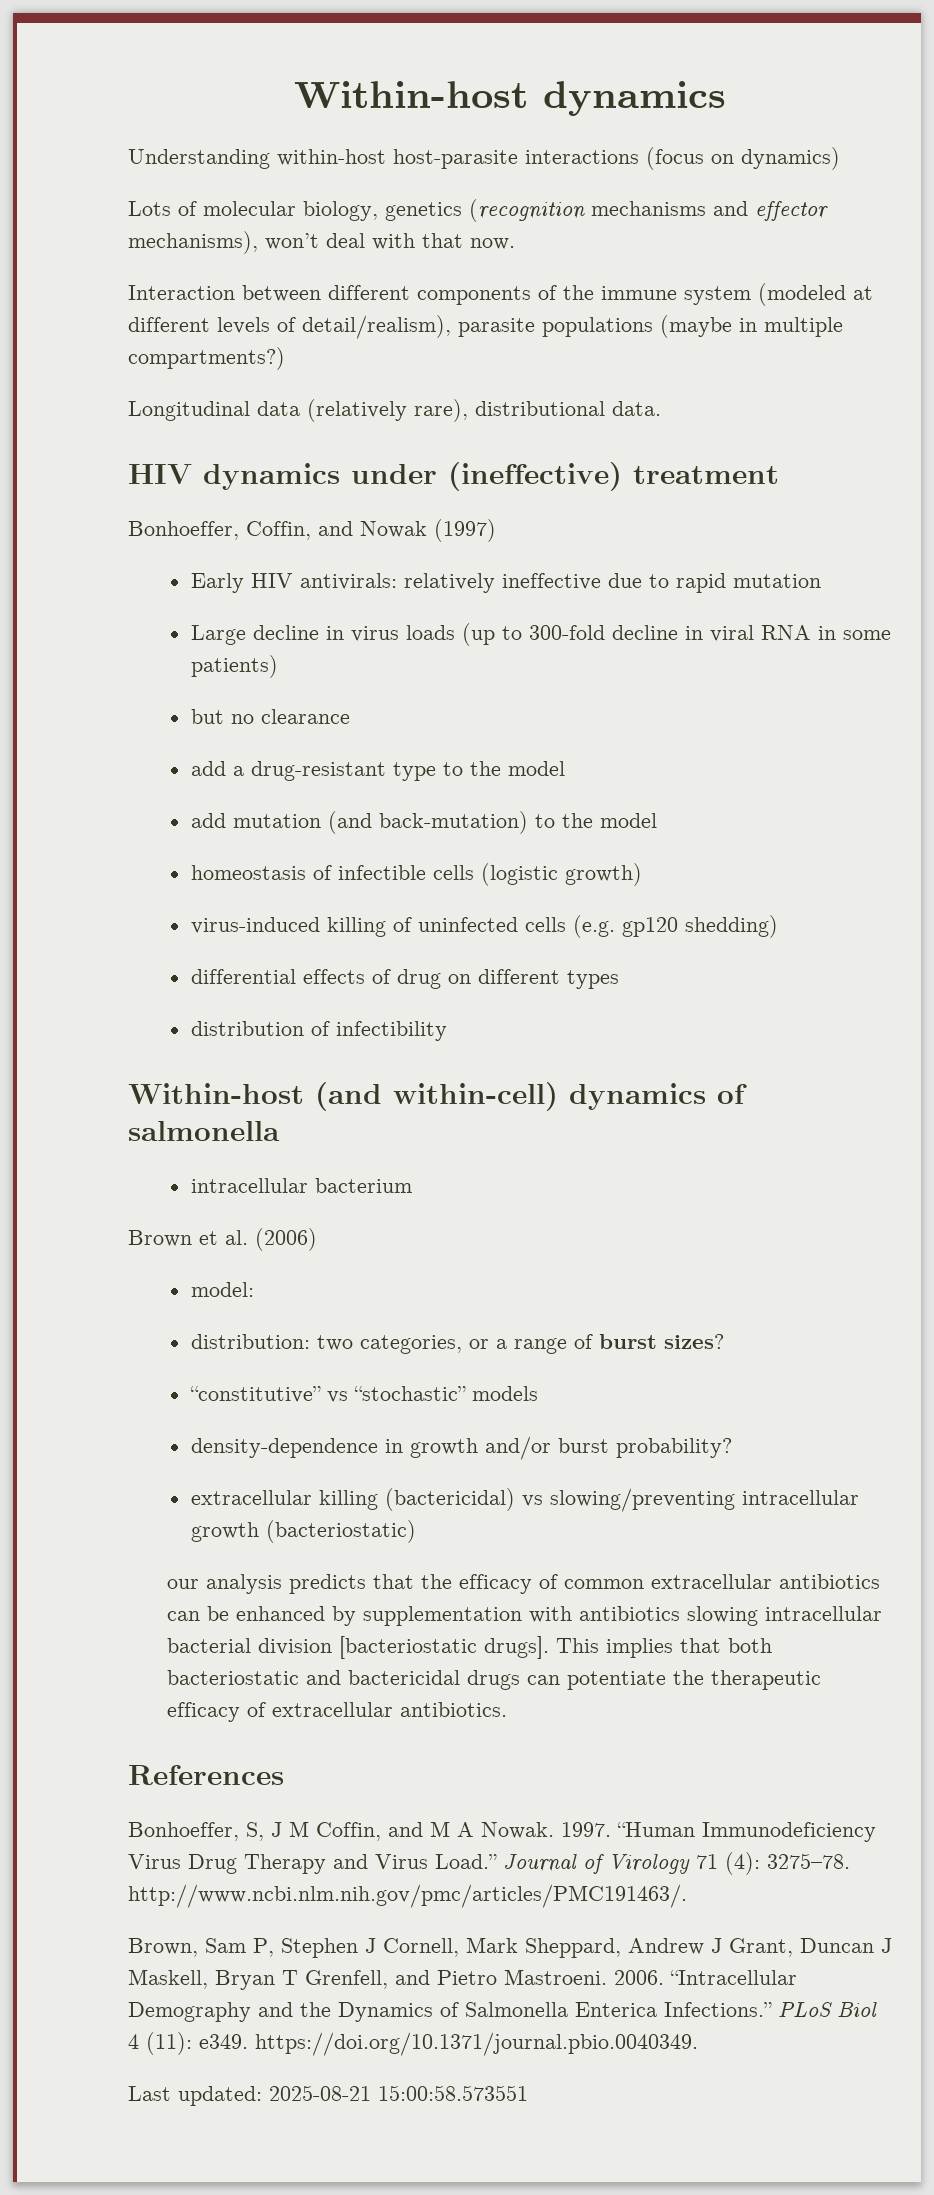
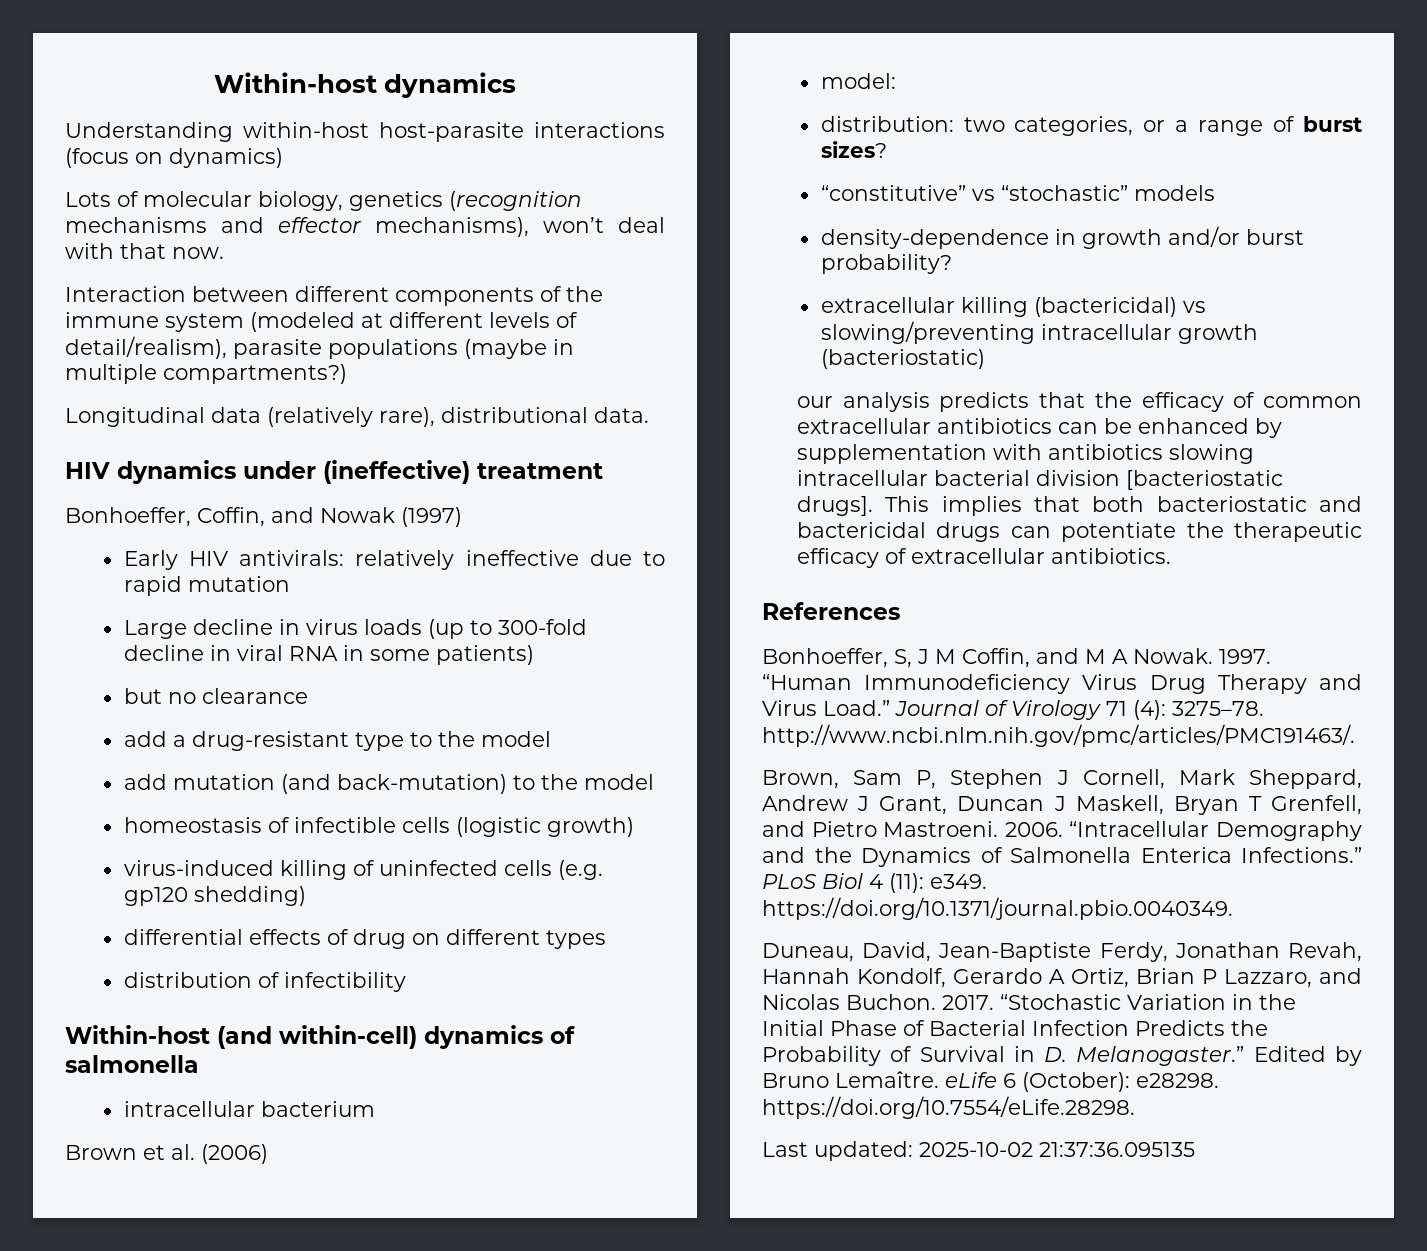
(698, 2044) none -> [762,942,1362,962] [762,968,1362,988] [762,994,1296,1010] [762,1020,1268,1036] [762,1046,1362,1066] [762,1071,1219,1092] [762,1096,1135,1119] // Duneau, David, Jean-Baptiste Ferdy, Jonathan Revah, Hannah Kondolf, Gerardo A Ortiz, Brian P Lazzaro, and Nicolas Buchon. 2017. “Stochastic Variation in the Initial Phase of Bacterial Infection Predicts the Probability of Survival in D. Melanogaster.” Edited by Bruno Lemaître. eLife 6 (October): e28298. https://doi.org/10.7554/eLife.28298.
[269,2085,528,2101] 2025-08-21 15:00:58.573551 -> [919,1142,1195,1157] 2025-10-02 21:37:36.095135

